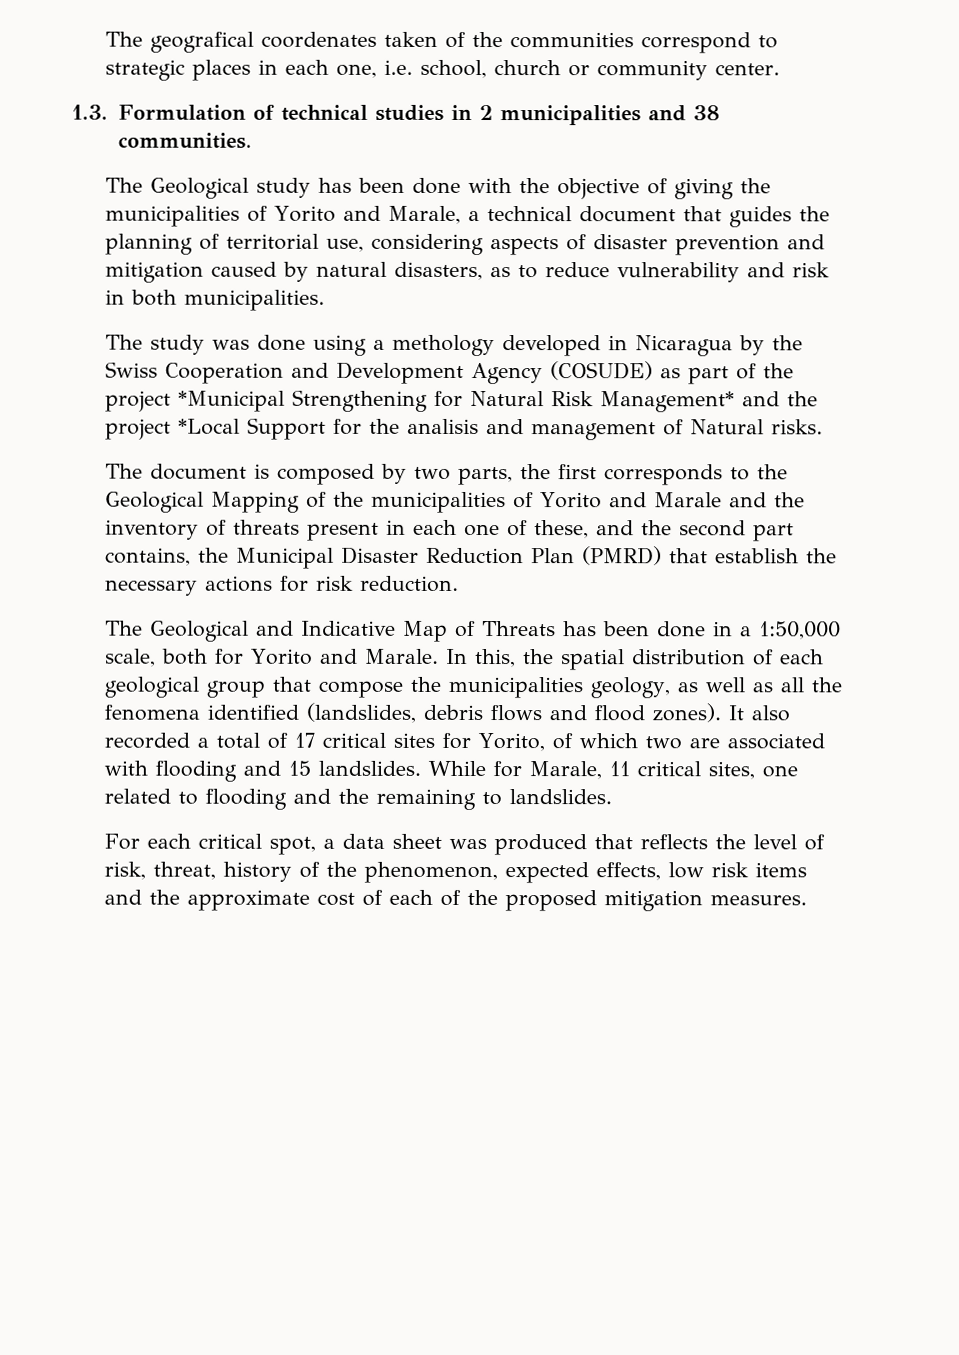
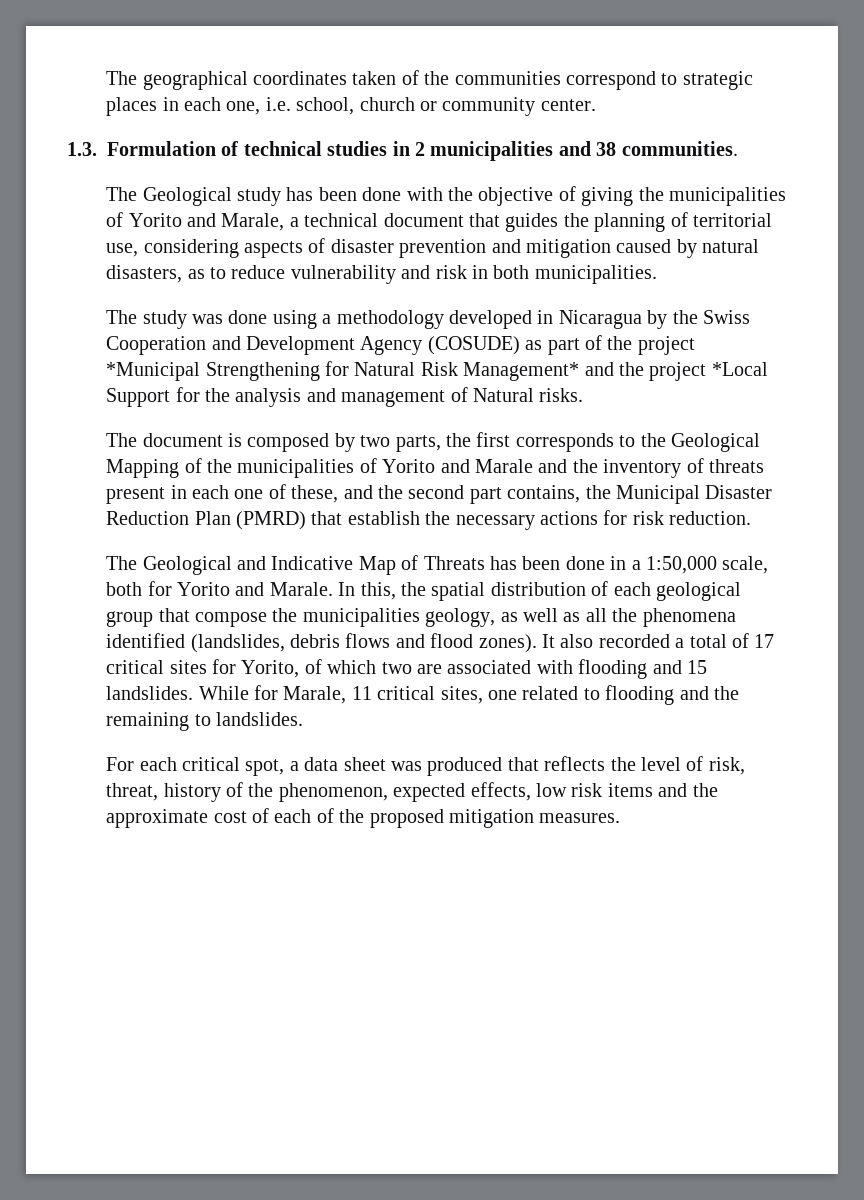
[104,31,377,53] The geografical coordenates -> [106,71,347,90] The geographical coordinates
[391,334,495,357] methology -> [336,310,444,329] methodology
[406,418,479,434] analisis -> [235,388,302,407] analysis
[103,704,200,721] fenomena -> [642,608,736,627] phenomena

